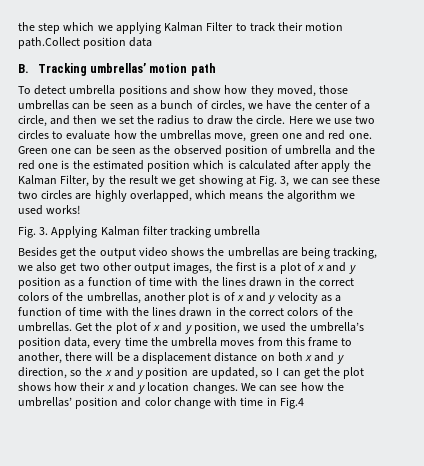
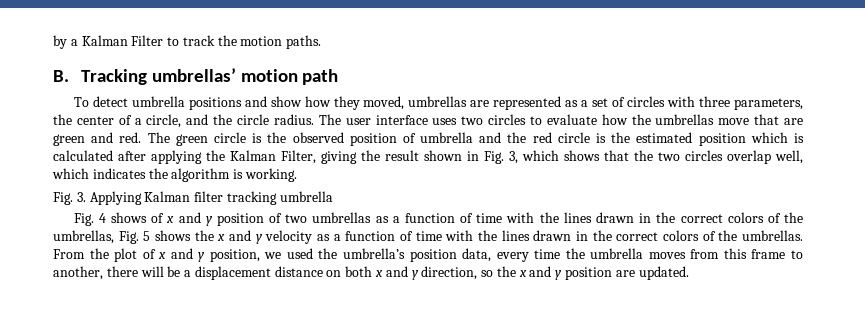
[18,22,344,34] [18,37,153,49] the step which we applying Kalman Filter to track their motion path.Collect position data -> [53,35,322,49] by a Kalman Filter to track the motion paths.
[319,85,349,94] [18,100,292,112] those umbrellas can be seen as a bunch of circles, we have -> [408,96,803,110] umbrellas are represented as a set of circles with three parameters,
[73,115,353,125] then we set the radius to draw the circle. Here we use -> [213,114,458,125] the circle radius. The user interface uses
[214,130,372,142] [18,145,151,155] move, green one and red one. Green one can be seen as -> [718,114,804,125] [53,132,263,146] move that are green and red. The green circle is
[38,163,59,169] one -> [557,132,590,143] circle
[321,160,351,172] apply -> [151,150,202,164] applying
[92,175,106,187] by -> [321,151,357,164] giving
[161,175,381,187] [18,190,356,202] [18,205,81,215] we get showing at Fig. 3, we can see these two circles are highly overlapped, which means the algorithm we used works! -> [424,150,803,164] [52,168,297,182] shown in Fig. 3, which shows that the two circles overlap well, which indicates the algorithm is working.
[18,247,378,259] [18,262,301,274] Besides get the output video shows the umbrellas are being tracking, we also get two other output images, the first is a plot -> [73,212,148,226] Fig. 4 shows
(61, 283) none -> [269,212,372,223] of two umbrellas
[143,292,235,304] another plot is of -> [118,230,214,244] Fig. 5 shows the
[75,323,93,331] Get -> [53,249,85,259] From
[210,367,365,379] [18,382,344,394] [18,397,304,409] updated, so I can get the plot shows how their x and y location changes. We can see how the umbrellas’ position and color change with time in Fig.4 -> [638,266,689,280] updated.

